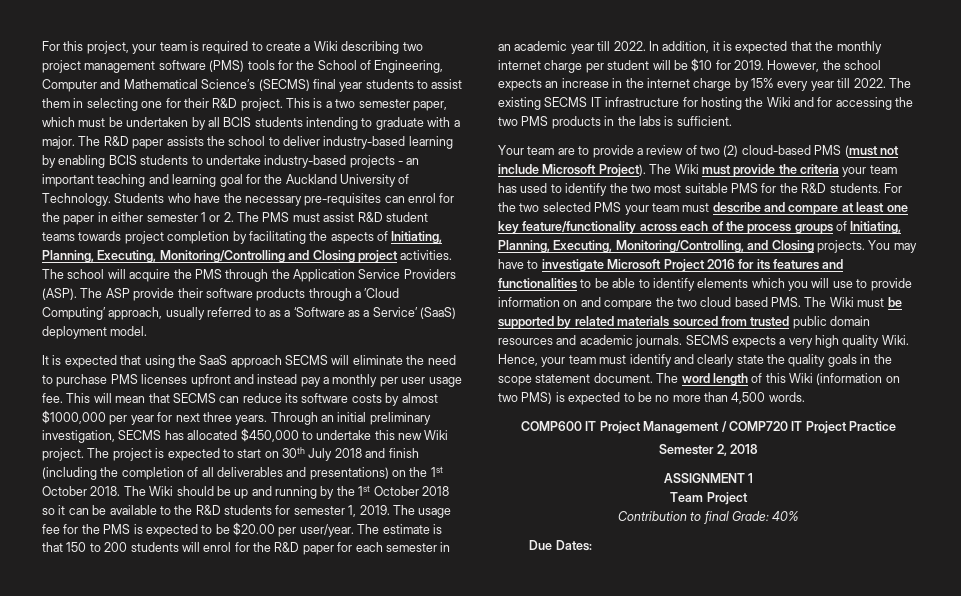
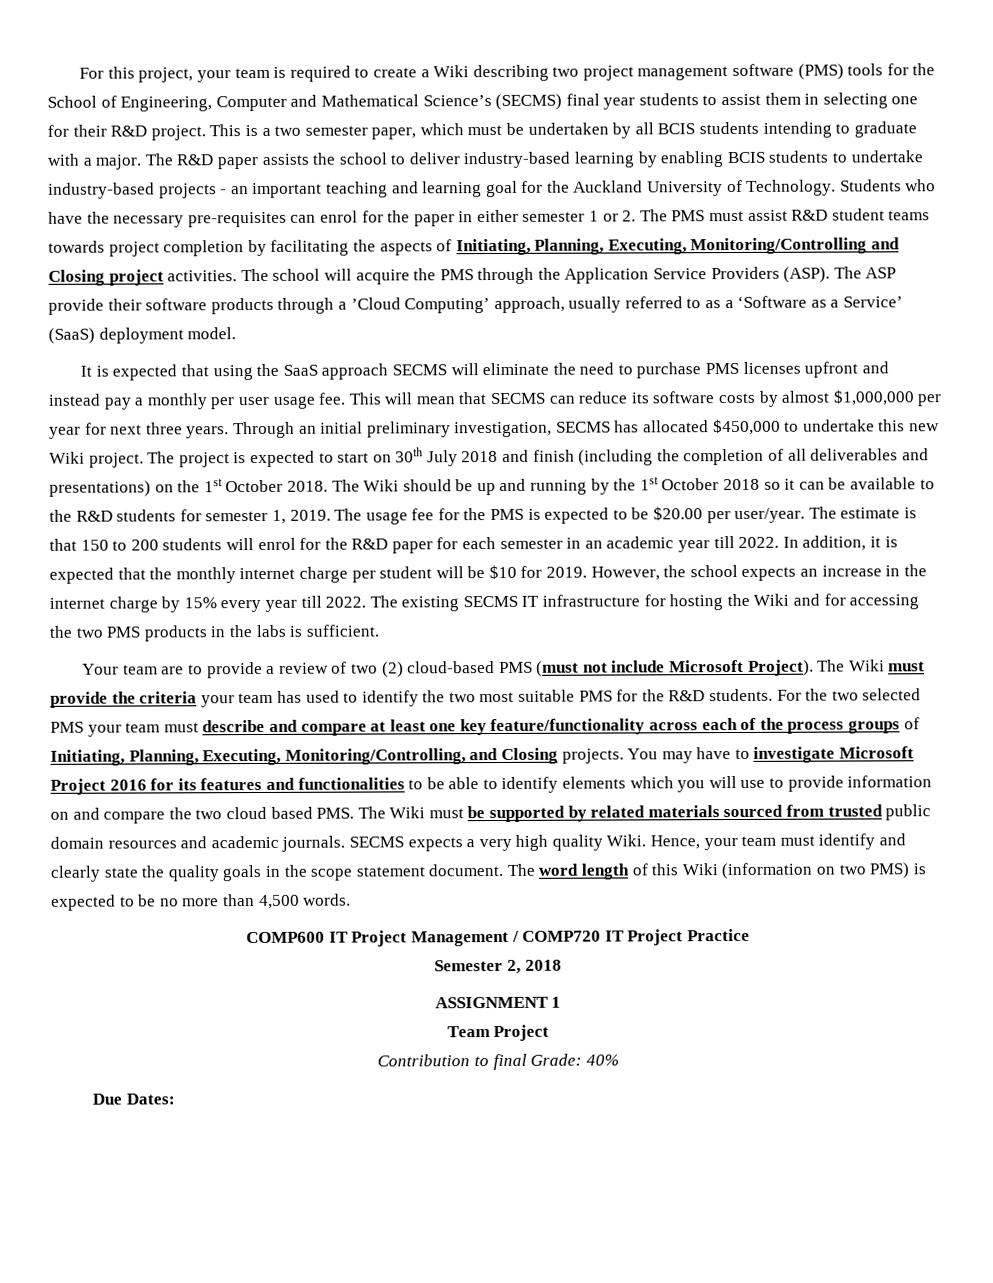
[42,410,106,424] $1000,000 -> [832,389,915,406] $1,000,000

